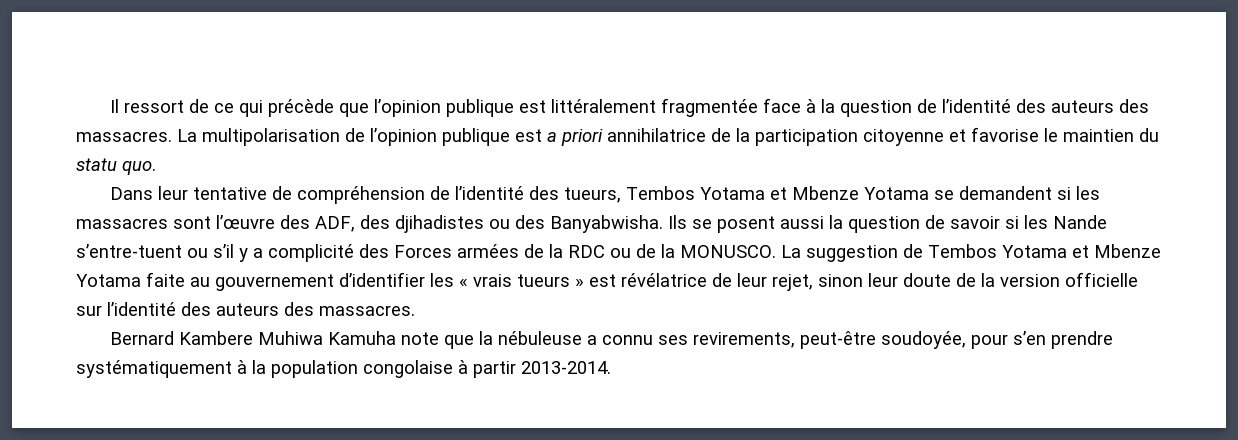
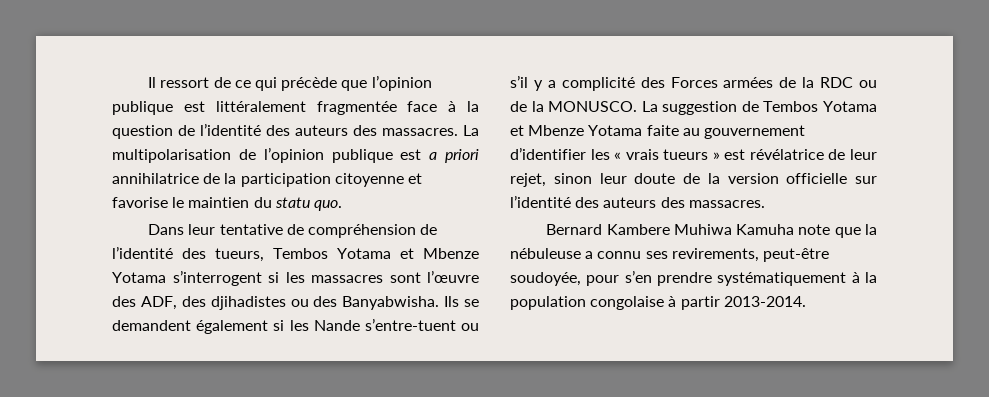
[934,186,1053,200] se demandent -> [172,270,262,286] s’interrogent
[717,215,1000,233] posent aussi la question de savoir -> [112,320,269,334] demandent également

